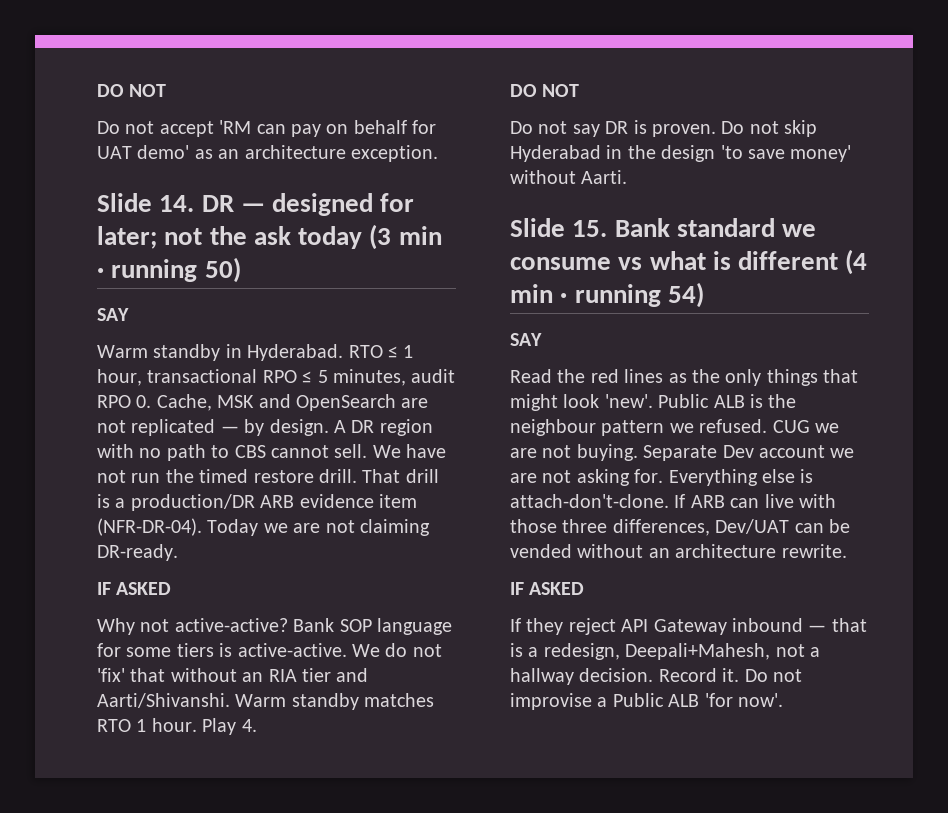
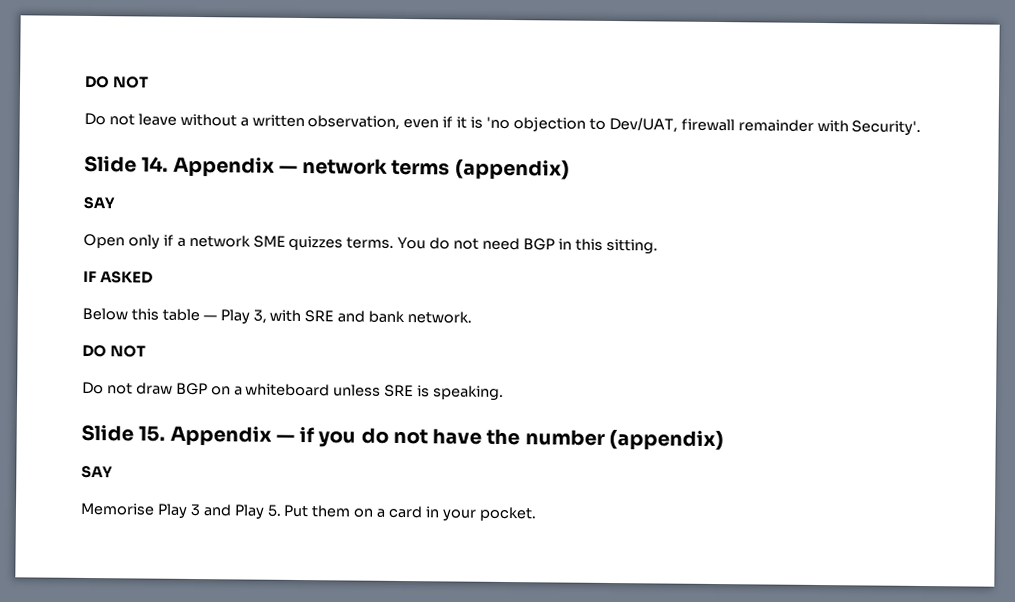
[97,84,167,97] [97,120,437,137] [97,145,438,162] [97,193,415,216] [97,224,442,250] [97,257,241,283] [97,308,129,321] [97,344,414,361] [97,369,456,386] [97,394,429,411] [97,419,433,436] [97,444,447,461] [97,469,439,483] [97,494,417,511] [97,518,430,536] [97,544,178,561] [97,582,172,595] [97,618,452,635] [97,643,442,657] [97,668,369,682] [97,693,435,710] [97,718,257,735] [510,84,580,97] [510,120,818,137] [510,145,852,162] [510,170,628,184] [510,218,817,237] [510,249,868,275] [510,282,704,308] [510,333,542,346] [510,369,859,386] [510,394,797,411] [510,419,839,436] [510,444,855,461] [510,469,814,486] [510,494,836,508] [510,519,850,536] [510,544,847,558] [510,582,585,595] [510,618,867,635] [510,643,820,660] [510,668,802,685] [510,693,783,710] DO NOT // Do not accept 'RM can pay on behalf for UAT demo' as an architecture exception. // Slide 14. DR — designed for later; not the ask today (3 min · running 50) // SAY // Warm standby in Hyderabad. RTO ≤ 1 hour, transactional RPO ≤ 5 minutes, audit RPO 0. Cache, MSK and OpenSearch are not replicated — by design. A DR region with no path to CBS cannot sell. We have not run the timed restore drill. That drill is a production/DR ARB evidence item (NFR-DR-04). Today we are not claiming DR-ready. // IF ASKED // Why not active-active? Bank SOP language for some tiers is active-active. We do not 'fix' that without an RIA tier and Aarti/Shivanshi. Warm standby matches RTO 1 hour. Play 4. // DO NOT // Do not say DR is proven. Do not skip Hyderabad in the design 'to save money' without Aarti. // Slide 15. Bank standard we consume vs what is different (4 min · running 54) // SAY // Read the red lines as the only things that might look 'new'. Public ALB is the neighbour pattern we refused. CUG we are not buying. Separate Dev account we are not asking for. Everything else is attach-don't-clone. If ARB can live with those three differences, Dev/UAT can be vended without an architecture rewrite. // IF ASKED // If they reject API Gateway inbound — that is a redesign, Deepali+Mahesh, not a hallway decision. Record it. Do not improvise a Public ALB 'for now'. -> [85,75,149,89] [84,112,922,136] [84,155,570,180] [83,196,115,210] [83,233,658,255] [83,270,153,284] [82,307,473,325] [82,344,146,358] [82,381,505,401] [81,424,724,451] [81,465,113,479] [80,502,537,522] DO NOT // Do not leave without a written observation, even if it is 'no objection to Dev/UAT, firewall remainder with Security'. // Slide 14. Appendix — network terms (appendix) // SAY // Open only if a network SME quizzes terms. You do not need BGP in this sitting. // IF ASKED // Below this table — Play 3, with SRE and bank network. // DO NOT // Do not draw BGP on a whiteboard unless SRE is speaking. // Slide 15. Appendix — if you do not have the number (appendix) // SAY // Memorise Play 3 and Play 5. Put them on a card in your pocket.

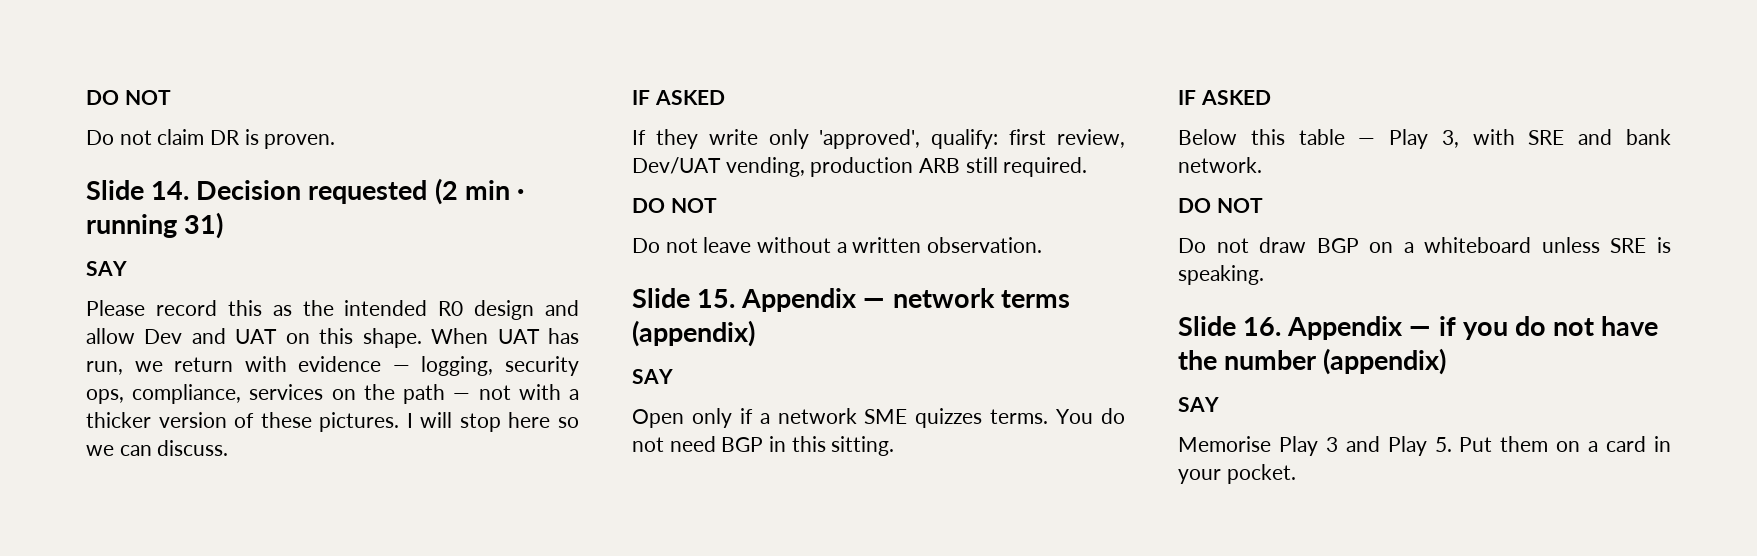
[85,75,149,89] DO NOT -> [86,90,171,105] [86,129,336,149] [86,178,524,205] [86,212,224,239] [86,261,127,276] [86,300,579,320] [86,328,579,348] [86,356,579,376] [86,384,579,404] [86,412,579,432] [86,440,229,456] [632,90,725,105] [632,129,1125,149] [632,157,1088,177] [632,198,717,213] DO NOT // Do not claim DR is proven. // Slide 14. Decision requested (2 min · running 31) // SAY // Please record this as the intended R0 design and allow Dev and UAT on this shape. When UAT has run, we return with evidence — logging, security ops, compliance, services on the path — not with a thicker version of these pictures. I will stop here so we can discuss. // IF ASKED // If they write only 'approved', qualify: first review, Dev/UAT vending, production ARB still required. // DO NOT
[307,115,922,136] [84,155,169,173] observation, even if it is 'no objection to Dev/UAT, firewall remainder with Security'. // Slide 14. -> [927,237,1043,253] [632,288,736,308] observation. // Slide 15.
[138,425,166,442] 15. -> [1243,317,1282,336] 16.

